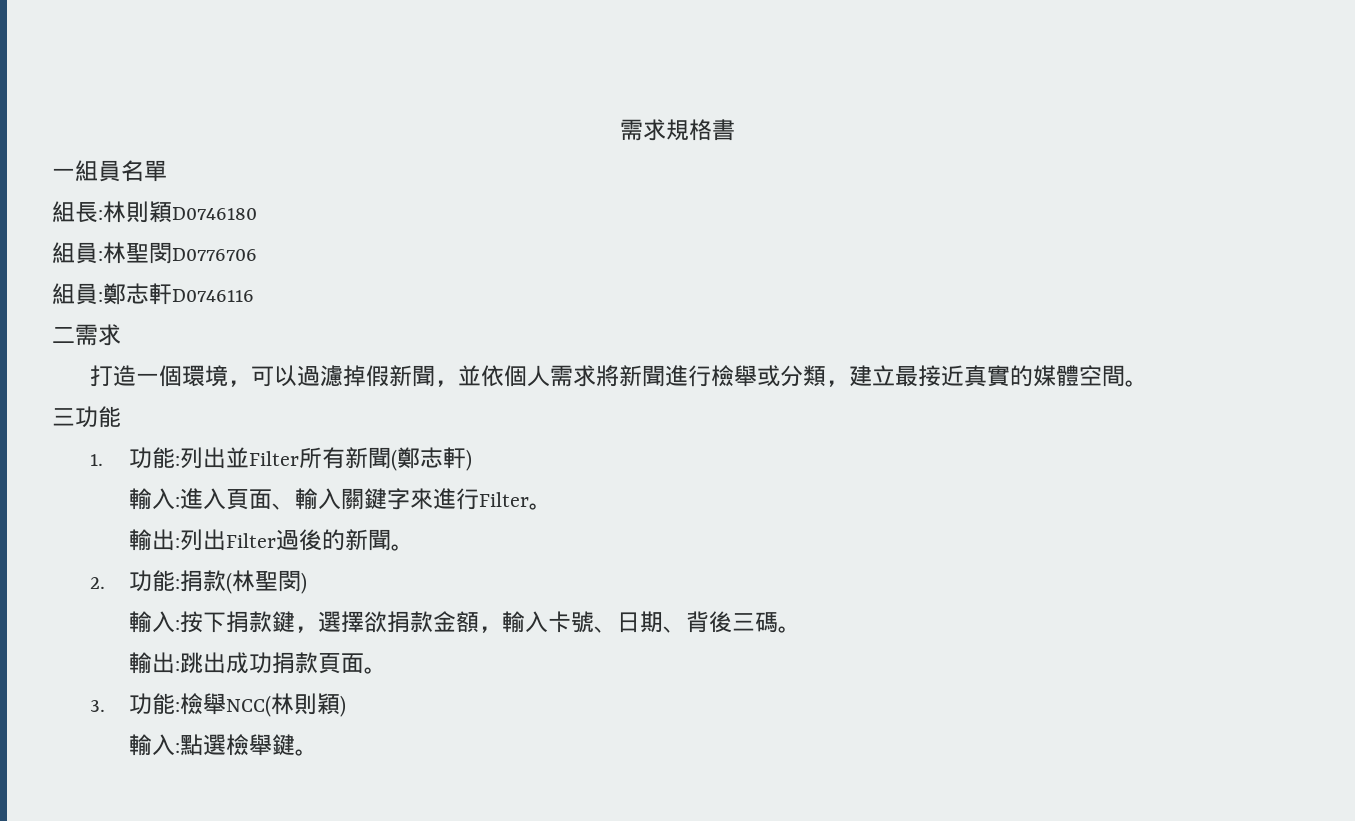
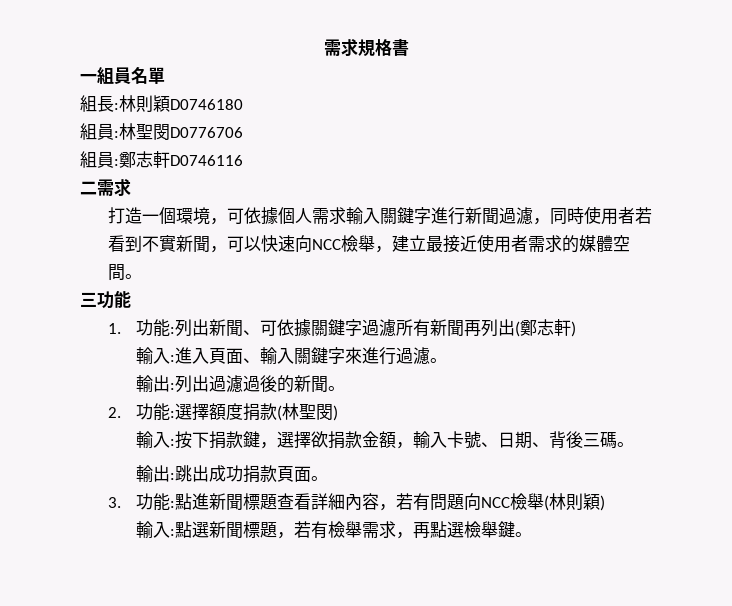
[274,365,827,387] 以過濾掉假新聞，並依個人需求將新聞進行檢舉或分類 -> [243,206,652,225] [107,235,375,253] 依據個人需求輸入關鍵字進行新聞過濾，同時使用者若看到不實新聞，可以快速向NCC檢舉
[964,365,1011,387] 真實 -> [476,234,562,253] 使用者需求
[225,447,299,468] 並Filter -> [208,319,396,337] 新聞、可依據關鍵字過濾
(391, 458) none -> [463,319,515,337] 再列出
[478,492,529,507] Filter -> [395,347,430,364] 過濾
[225,533,276,548] Filter -> [208,375,243,392] 過濾
(180, 584) none -> [174,403,243,421] 選擇額度
[179,693,271,717] 檢舉NCC( -> [174,493,549,511] 點進新聞標題查看詳細內容，若有問題向NCC檢舉(
(226, 744) none -> [208,521,464,539] 新聞標題，若有檢舉需求，再點選

